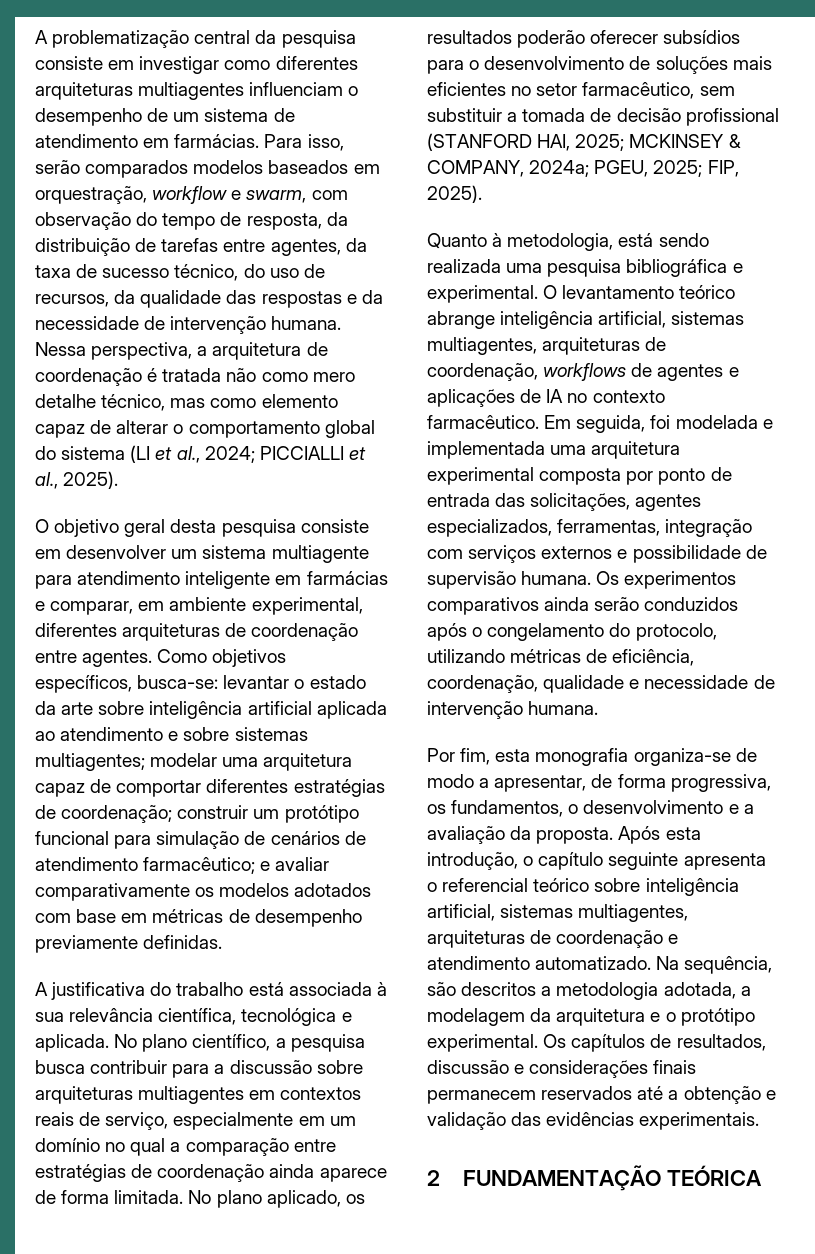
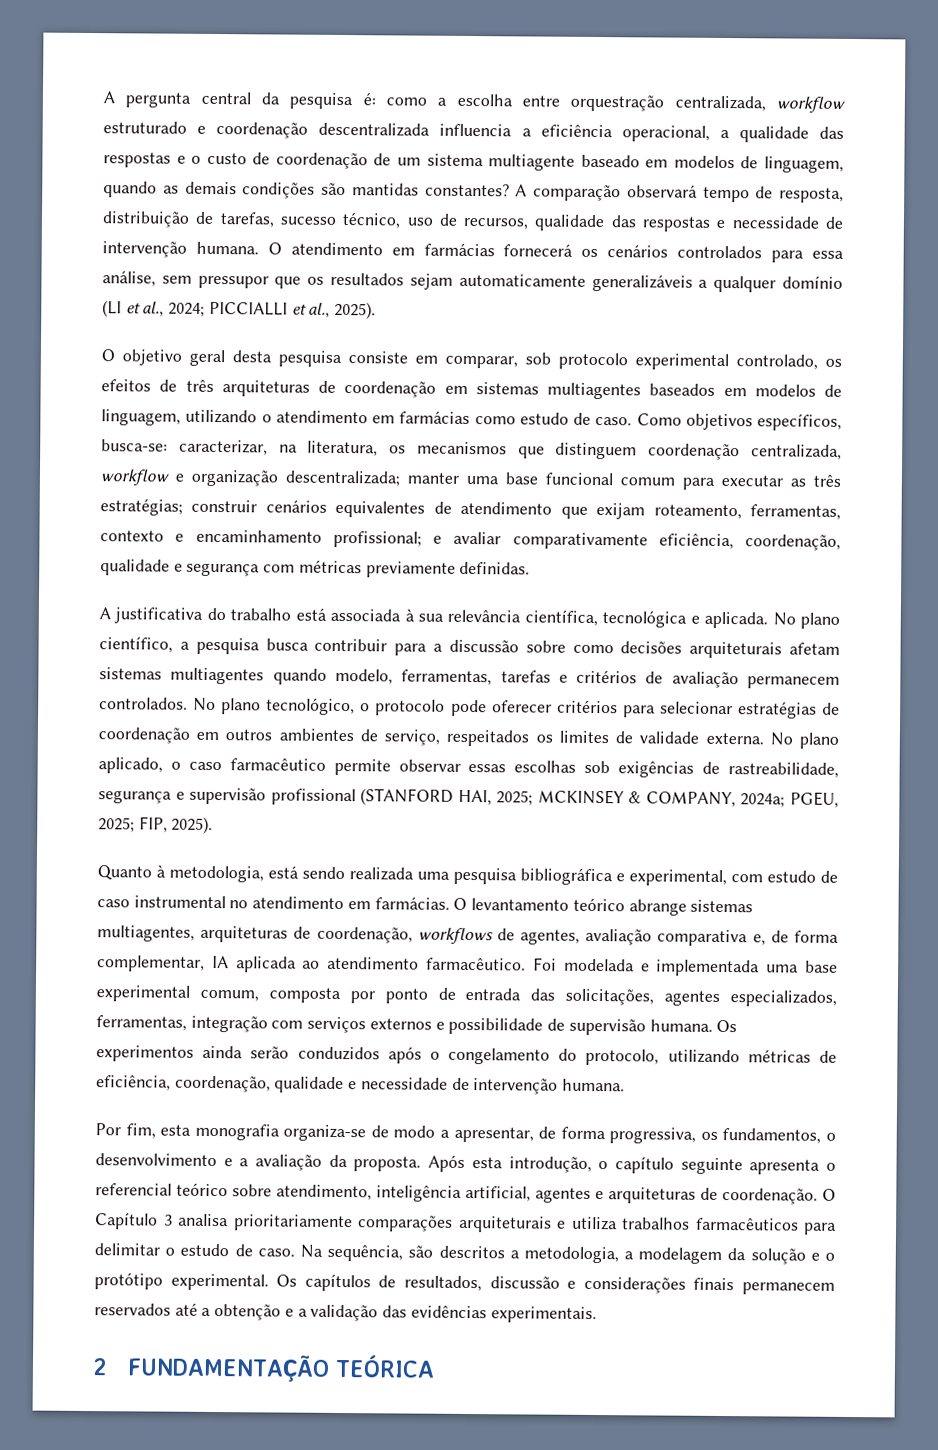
[35,30,190,48] A problematização -> [103,91,192,108] A pergunta
[35,56,358,74] [35,82,359,100] [35,108,295,126] [35,134,344,151] [35,160,380,178] [35,186,348,204] [35,212,348,230] [35,238,367,256] [35,264,325,281] [35,290,383,308] [35,316,342,334] [35,342,328,360] [35,368,355,386] [35,394,338,411] [35,420,375,438] [35,446,126,460] consiste em investigar como diferentes arquiteturas multiagentes influenciam o desempenho de um sistema de atendimento em farmácias. Para isso, serão comparados modelos baseados em orquestração, workflow e swarm, com observação do tempo de resposta, da distribuição de tarefas entre agentes, da taxa de sucesso técnico, do uso de recursos, da qualidade das respostas e da necessidade de intervenção humana. Nessa perspectiva, a arquitetura de coordenação é tratada não como mero detalhe técnico, mas como elemento capaz de alterar o comportamento global do sistema -> [362,92,845,113] [103,121,845,143] [103,152,844,173] [103,181,844,203] [102,211,844,232] [102,241,844,263] [102,270,844,293] é: como a escolha entre orquestração centralizada, workflow estruturado e coordenação descentralizada influencia a eficiência operacional, a qualidade das respostas e o custo de coordenação de um sistema multiagente baseado em modelos de linguagem, quando as demais condições são mantidas constantes? A comparação observará tempo de resposta, distribuição de tarefas, sucesso técnico, uso de recursos, qualidade das respostas e necessidade de intervenção humana. O atendimento em farmácias fornecerá os cenários controlados para essa análise, sem pressupor que os resultados sejam automaticamente generalizáveis a qualquer domínio
[66,545,369,563] [35,571,388,589] [35,597,363,615] [35,623,359,641] [35,649,287,667] [35,675,366,693] [35,701,387,719] [35,727,308,741] [35,753,353,771] [35,779,385,797] [35,805,359,823] [35,831,366,849] [35,857,330,874] [35,883,372,901] [35,909,362,927] desenvolver um sistema multiagente para atendimento inteligente em farmácias e comparar, em ambiente experimental, diferentes arquiteturas de coordenação entre agentes. Como objetivos específicos, busca-se: levantar o estado da arte sobre inteligência artificial aplicada ao atendimento e sobre sistemas multiagentes; modelar uma arquitetura capaz de comportar diferentes estratégias de coordenação; construir um protótipo funcional para simulação de cenários de atendimento farmacêutico; e avaliar comparativamente os modelos adotados com base em métricas de desempenho -> [445,352,842,371] [101,379,842,400] [101,409,842,431] [101,439,842,461] [100,469,841,490] [100,498,842,520] [100,529,841,551] [100,559,362,577] comparar, sob protocolo experimental controlado, os efeitos de três arquiteturas de coordenação em sistemas multiagentes baseados em modelos de linguagem, utilizando o atendimento em farmácias como estudo de caso. Como objetivos específicos, busca-se: caracterizar, na literatura, os mecanismos que distinguem coordenação centralizada, workflow e organização descentralizada; manter uma base funcional comum para executar as três estratégias; construir cenários equivalentes de atendimento que exijam roteamento, ferramentas, contexto e encaminhamento profissional; e avaliar comparativamente eficiência, coordenação, qualidade e segurança com métricas
[35,1086,362,1104] [35,1112,356,1130] [35,1138,336,1156] [35,1164,387,1182] [35,1190,365,1208] [427,30,741,48] [427,56,772,74] [427,82,735,99] [427,108,681,122] arquiteturas multiagentes em contextos reais de serviço, especialmente em um domínio no qual a comparação entre estratégias de coordenação ainda aparece de forma limitada. No plano aplicado, os resultados poderão oferecer subsídios para o desenvolvimento de soluções mais eficientes no setor farmacêutico, sem substituir a tomada de decisão -> [572,641,841,659] [99,667,840,689] [99,697,841,719] [98,727,840,749] [98,757,839,778] [98,787,267,805] como decisões arquiteturais afetam sistemas multiagentes quando modelo, ferramentas, tarefas e critérios de avaliação permanecem controlados. No plano tecnológico, o protocolo pode oferecer critérios para selecionar estratégias de coordenação em outros ambientes de serviço, respeitados os limites de validade externa. No plano aplicado, o caso farmacêutico permite observar essas escolhas sob exigências de rastreabilidade, segurança e supervisão
[427,285,538,303] experimental. -> [629,869,838,887] [97,895,450,910] experimental, com estudo de caso instrumental no atendimento em farmácias.
[500,311,667,329] inteligência artificial, -> (687, 907) none
[657,364,739,381] [427,389,665,407] [427,415,671,433] agentes e aplicações de IA no contexto farmacêutico. Em seguida, foi -> [520,928,839,947] [97,955,557,973] agentes, avaliação comparativa e, de forma complementar, IA aplicada ao atendimento farmacêutico. Foi
[591,441,681,459] [427,467,534,485] arquitetura experimental -> [805,960,839,973] [96,985,259,1002] base experimental comum,
[427,597,539,615] comparativos -> (194, 1053) none
[645,878,739,896] [427,904,689,922] [427,930,679,948] [427,956,652,970] inteligência artificial, sistemas multiagentes, arquiteturas de coordenação e atendimento automatizado. -> [276,1184,836,1205] [95,1212,837,1235] [94,1243,295,1257] atendimento, inteligência artificial, agentes e arquiteturas de coordenação. O Capítulo 3 analisa prioritariamente comparações arquiteturais e utiliza trabalhos farmacêuticos para delimitar o estudo de caso.
[556,982,736,1000] metodologia adotada, -> [523,1246,619,1264] metodologia,
[556,1008,646,1026] arquitetura -> [750,1248,806,1265] solução
(776, 1095) none -> [297,1308,308,1317] a

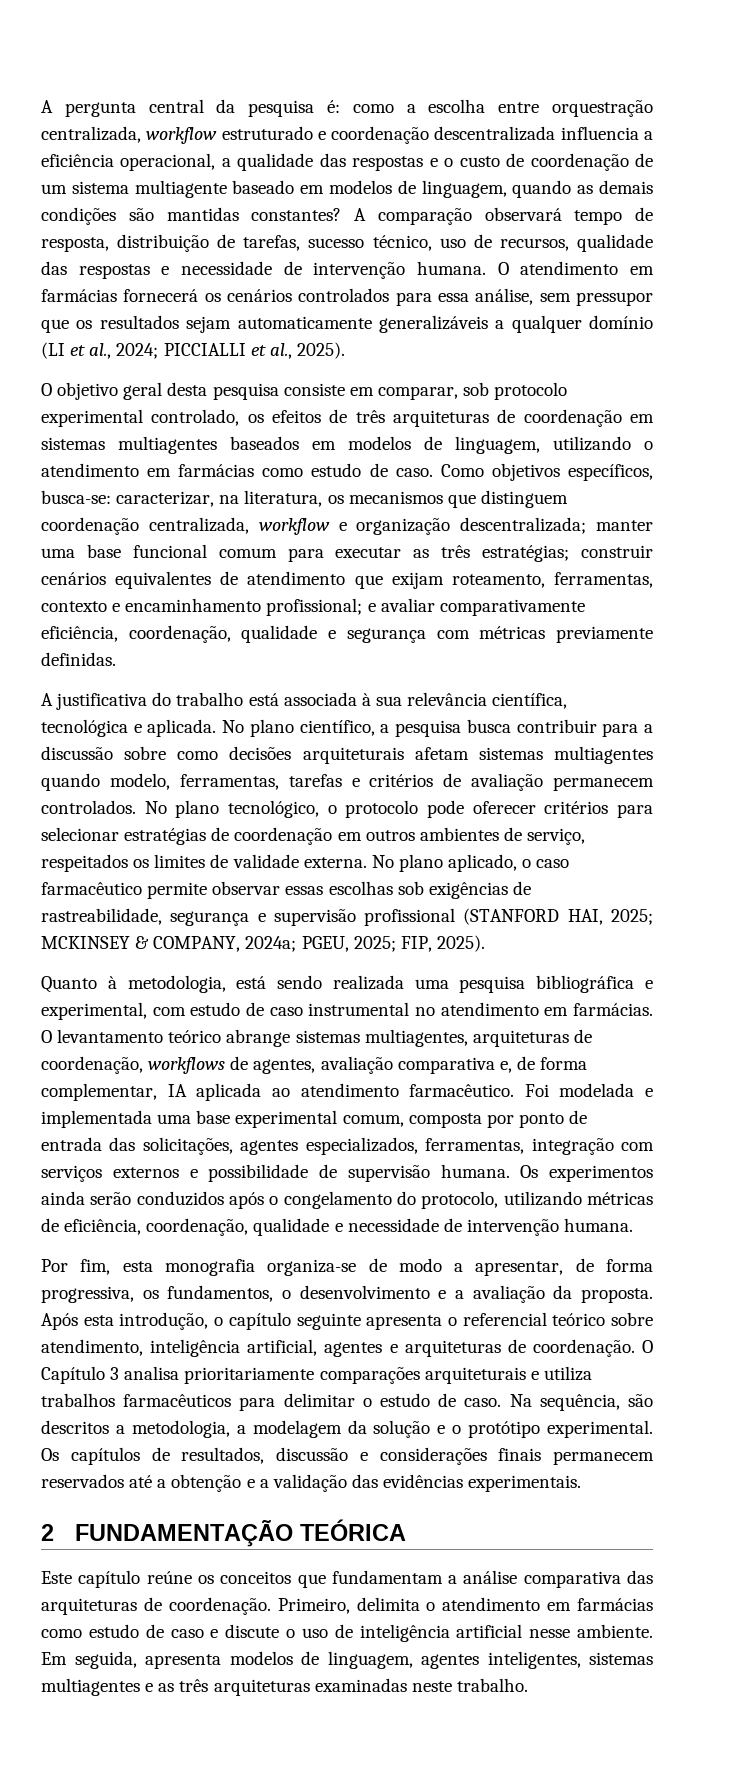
(435, 1366) none -> [41,1570,653,1588] [41,1597,653,1615] [41,1624,653,1642] [41,1651,653,1669] [41,1678,528,1696] // Este capítulo reúne os conceitos que fundamentam a análise comparativa das arquiteturas de coordenação. Primeiro, delimita o atendimento em farmácias como estudo de caso e discute o uso de inteligência artificial nesse ambiente. Em seguida, apresenta modelos de linguagem, agentes inteligentes, sistemas multiagentes e as três arquiteturas examinadas neste trabalho.

